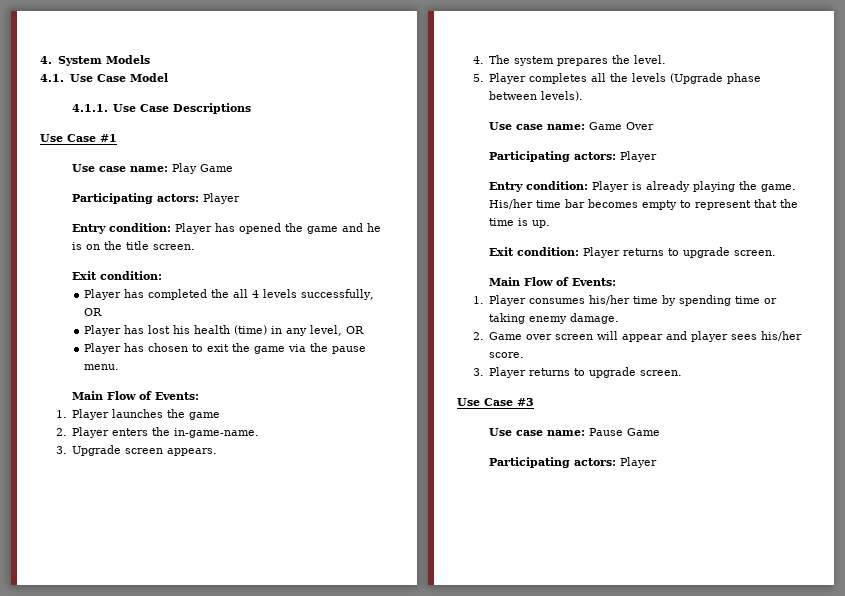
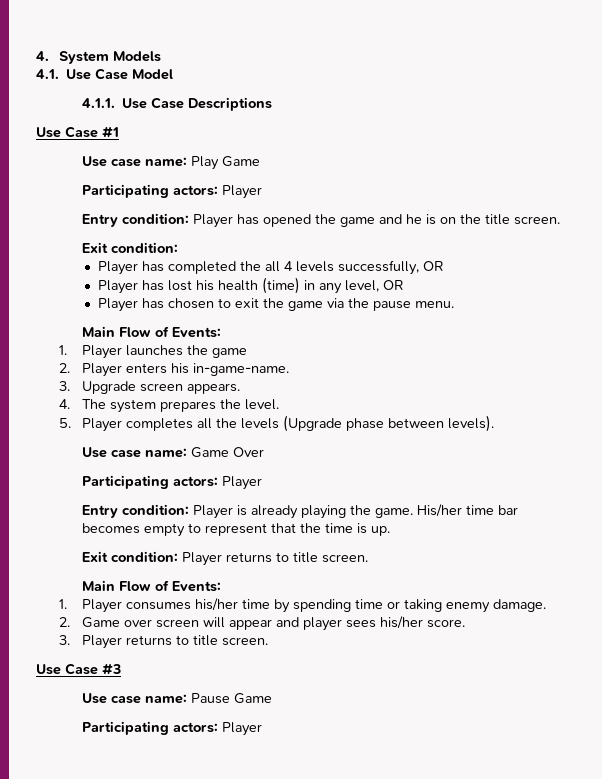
[152,427,171,436] the -> [170,363,189,374] his
[682,247,730,258] upgrade -> [292,552,318,563] title
[589,367,637,378] upgrade -> [192,635,218,646] title

